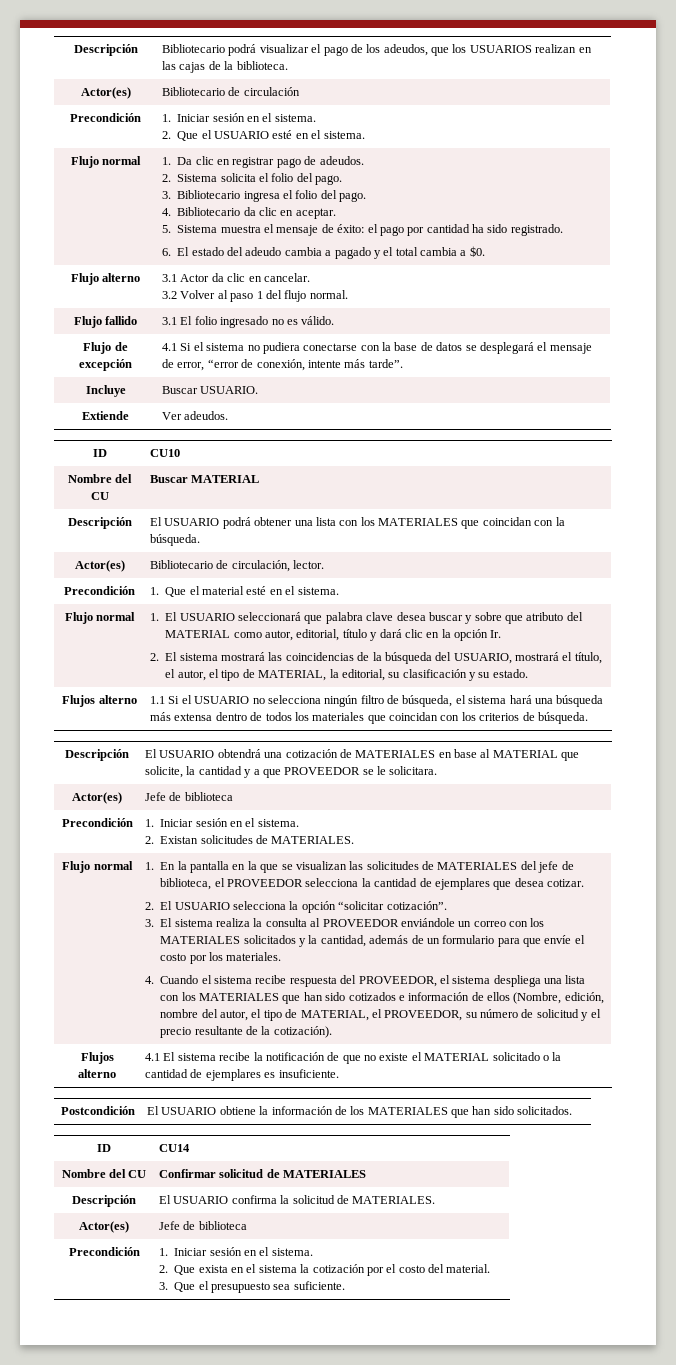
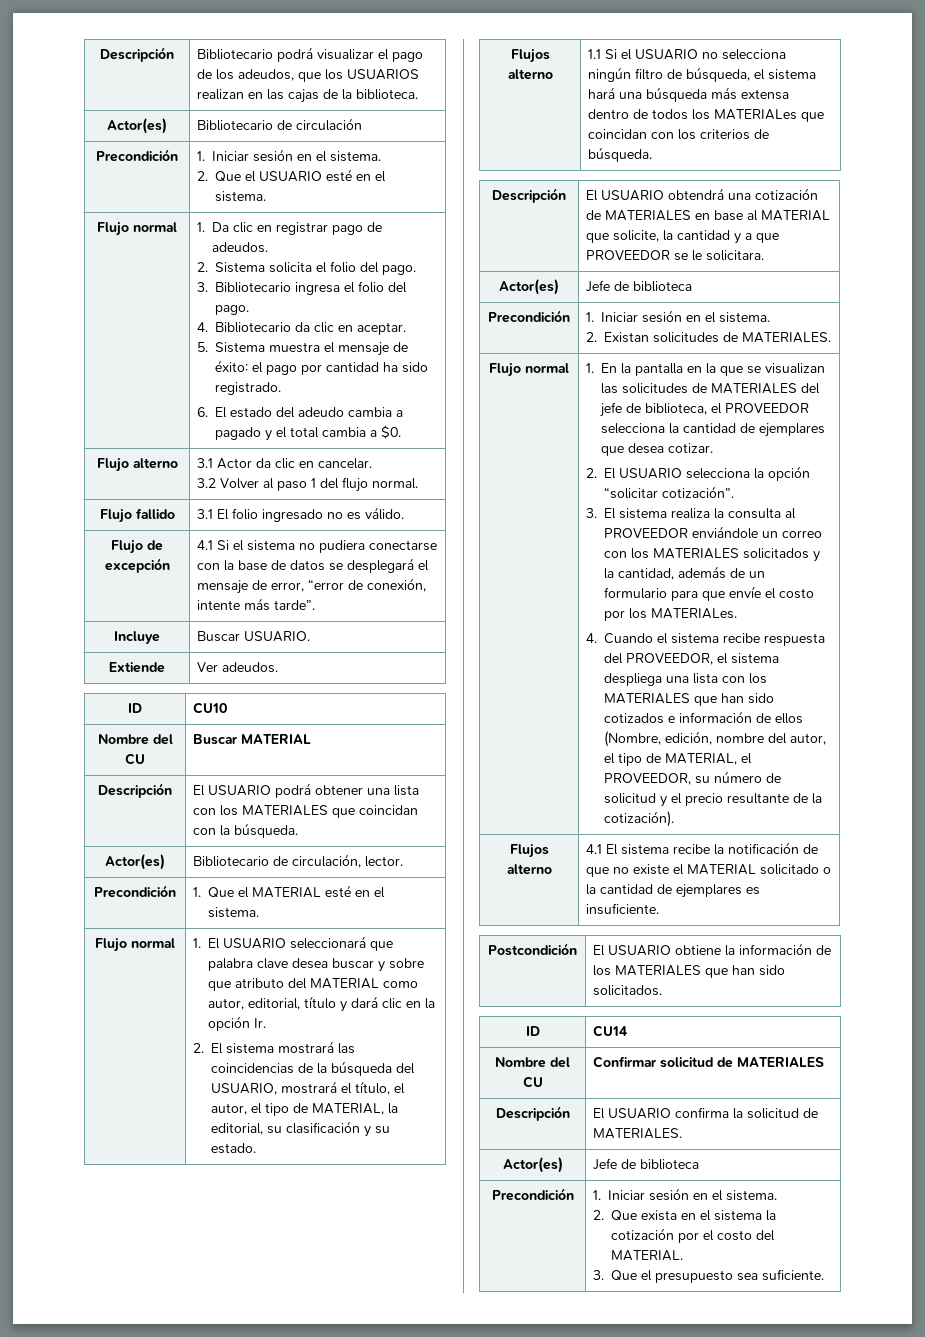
[202,586,245,595] material -> [252,887,322,898] MATERIAL
[312,712,365,721] materiales -> [714,109,798,120] MATERIALes
[226,952,282,961] materiales. -> [651,608,738,619] MATERIALes.
[446,1264,491,1273] material. -> [611,1250,684,1261] MATERIAL.

